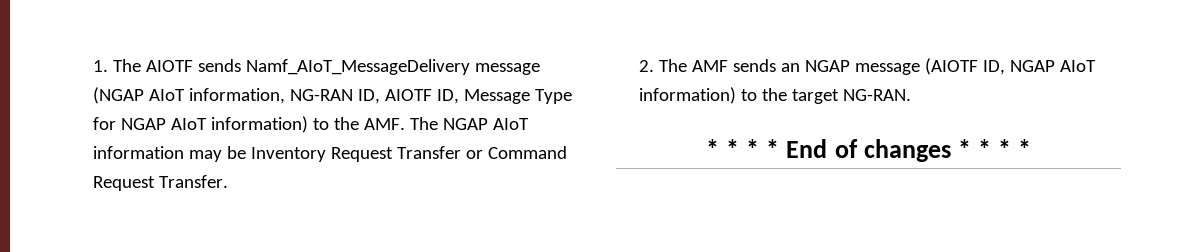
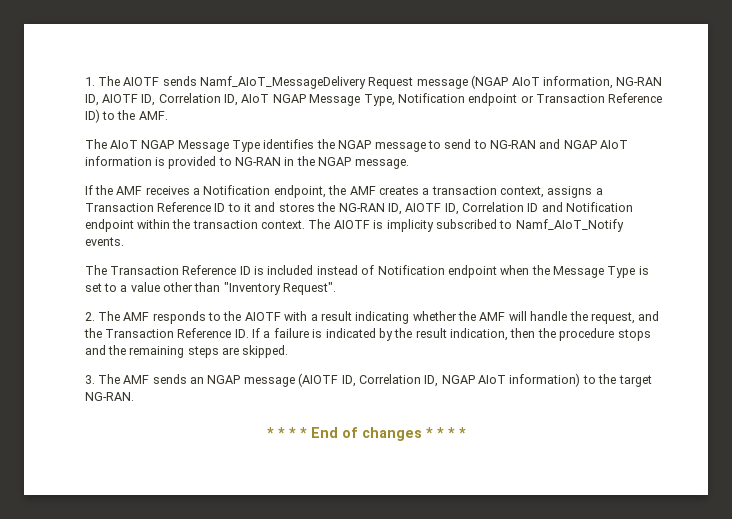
(471, 67) none -> [368,77,414,89] Request
[464,89,573,104] [93,116,530,133] [93,146,568,162] [93,175,229,191] [639,60,655,72] Message Type for NGAP AIoT information) to the AMF. The NGAP AIoT information may be Inventory Request Transfer or Command Request Transfer. // 2. -> [158,93,663,106] [84,109,168,123] [84,139,629,152] [84,156,409,169] [84,185,603,198] [84,202,634,215] [84,219,624,232] [84,237,124,246] [84,265,649,278] [84,282,337,295] [84,311,660,324] [83,328,651,341] [84,345,289,358] [84,375,95,384] Correlation ID, AIoT NGAP Message Type, Notification endpoint or Transaction Reference ID) to the AMF. // The AIoT NGAP Message Type identifies the NGAP message to send to NG-RAN and NGAP AIoT information is provided to NG-RAN in the NGAP message. // If the AMF receives a Notification endpoint, the AMF creates a transaction context, assigns a Transaction Reference ID to it and stores the NG-RAN ID, AIOTF ID, Correlation ID and Notification endpoint within the transaction context. The AIOTF is implicity subscribed to Namf_AIoT_Notify events. // The Transaction Reference ID is included instead of Notification endpoint when the Message Type is set to a value other than "Inventory Request". // 2. The AMF responds to the AIOTF with a result indicating whether the AMF will handle the request, and the Transaction Reference ID. If a failure is indicated by the result indication, then the procedure stops and the remaining steps are skipped. // 3.
(1006, 67) none -> [358,374,439,387] Correlation ID,

